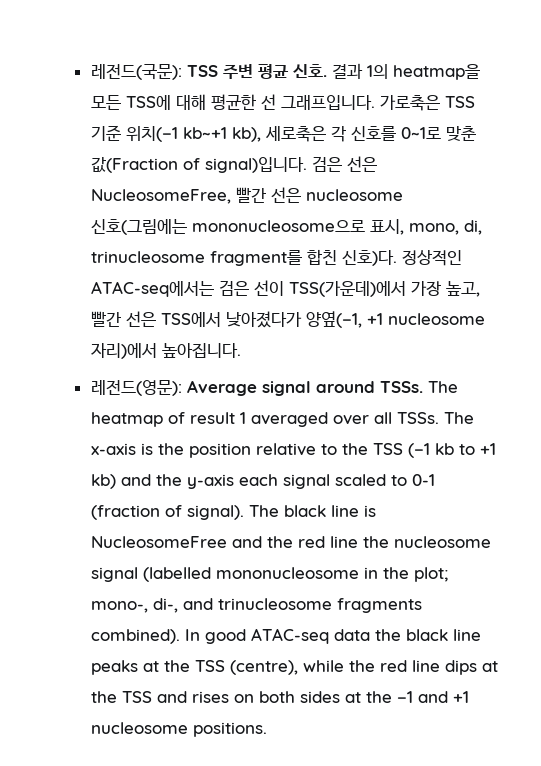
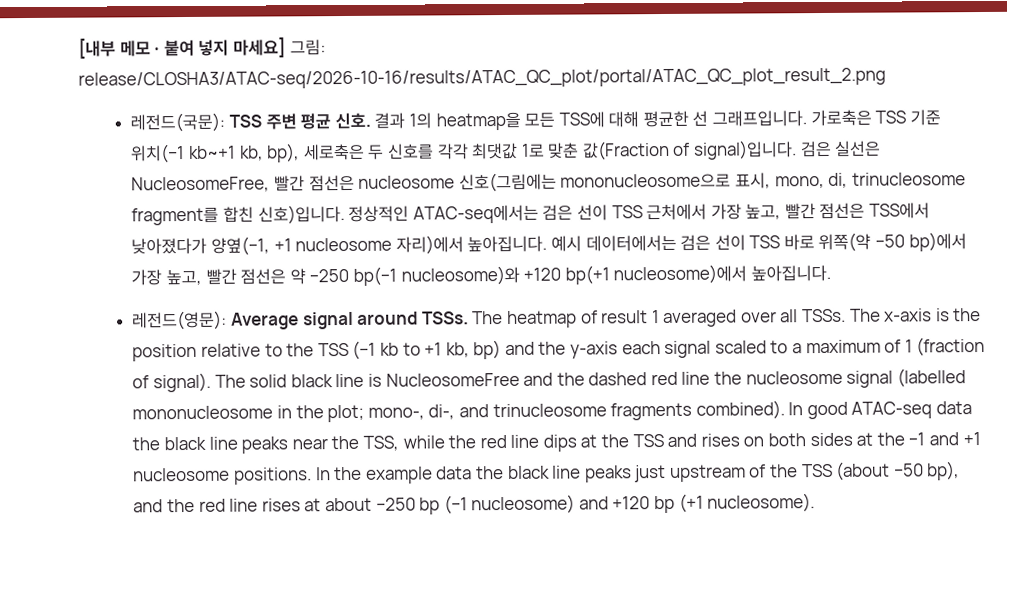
(90, 72) none -> [78,37,326,59] [78,67,886,90] [내부 메모 · 붙여 넣지 마세요] 그림: release/CLOSHA3/ATAC-seq/2026-10-16/results/ATAC_QC_plot/portal/ATAC_QC_plot_result_2.png //
[231,126,441,142] kb), 세로축은 각 신호를 0~1로 -> [239,142,545,163] kb, bp), 세로축은 두 신호를 각각 최댓값 1로
[346,156,377,172] 선은 -> [834,140,882,157] 실선은
[270,187,301,203] 선은 -> [308,174,355,192] 점선은
[341,250,397,266] 신호)다. -> [257,205,345,225] 신호)입니다.
[288,281,480,297] [90,311,156,327] TSS(가운데)에서 가장 높고, 빨간 선은 -> [611,202,866,221] TSS 근처에서 가장 높고, 빨간 점선은
(241, 350) none -> [550,232,967,253] [131,264,831,286] 예시 데이터에서는 검은 선이 TSS 바로 위쪽(약 −50 bp)에서 가장 높고, 빨간 점선은 약 −250 bp(−1 nucleosome)와 +120 bp(+1 nucleosome)에서 높아집니다.
[90,474,116,489] kb) -> [445,340,502,360] kb, bp)
[411,474,435,486] 0-1 -> [791,339,913,354] a maximum of 1
(279, 511) none -> [249,374,288,388] solid
(293, 542) none -> [588,372,648,386] dashed
[142,660,298,675] at the TSS (centre), -> [291,435,399,451] near the TSS,
(267, 729) none -> [315,461,961,484] [133,493,816,515] In the example data the black line peaks just upstream of the TSS (about −50 bp), and the red line rises at about −250 bp (−1 nucleosome) and +120 bp (+1 nucleosome).

